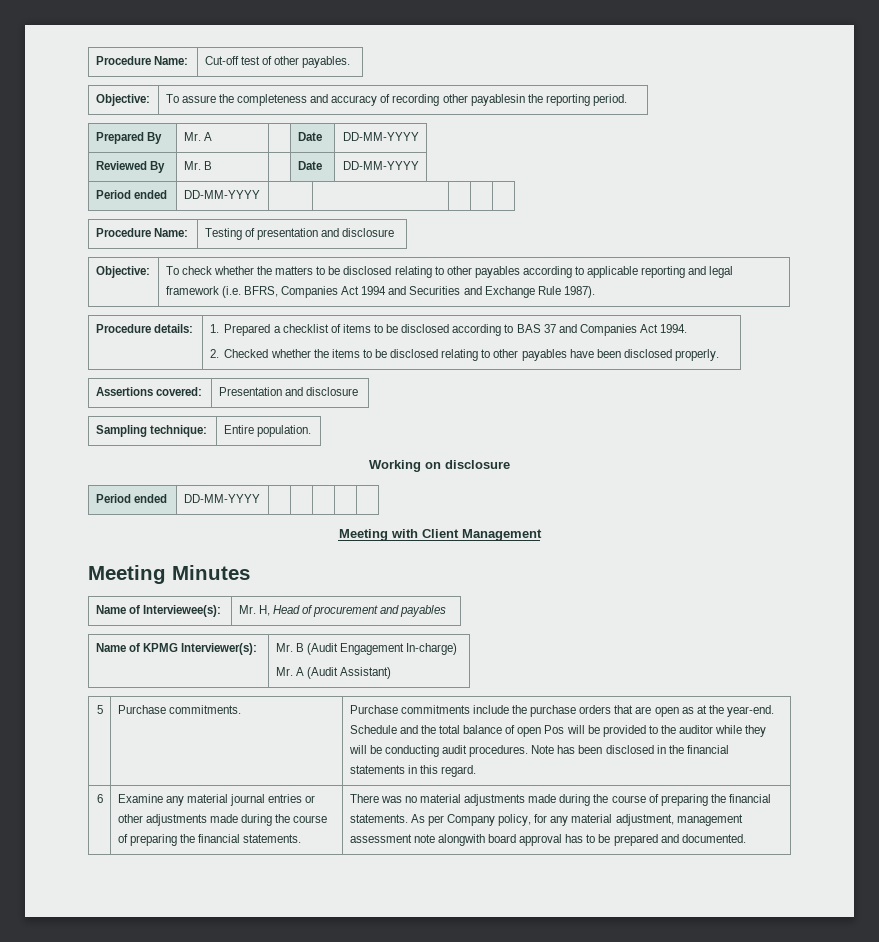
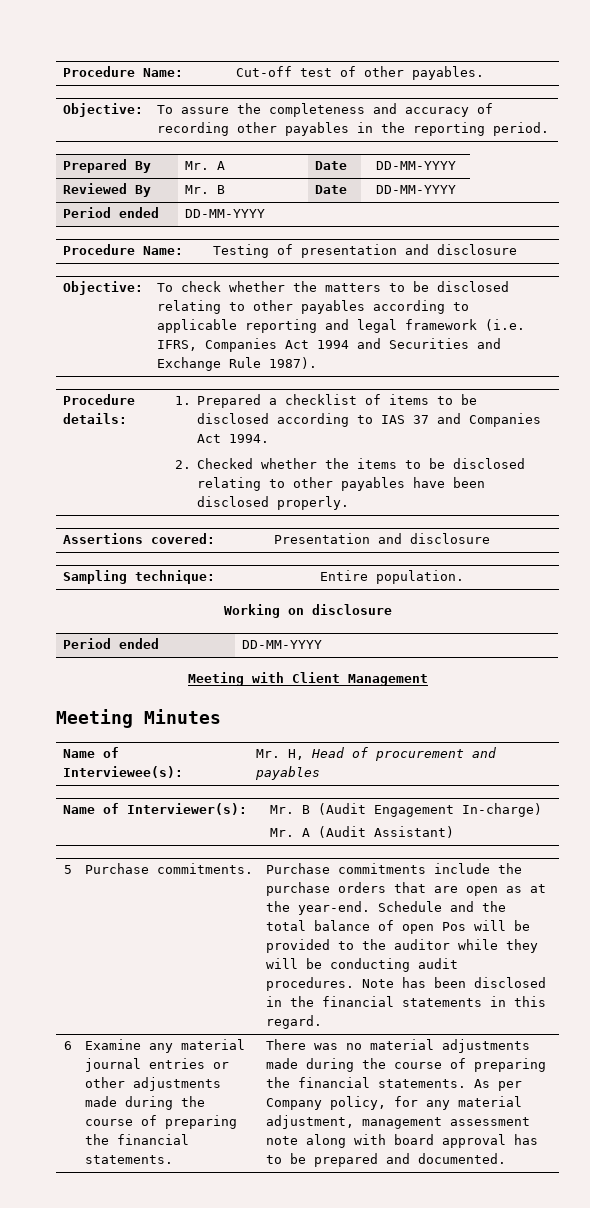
[470,94,525,106] payablesin -> [284,122,373,136] payables in
[243,286,278,297] BFRS, -> [156,340,197,351] IFRS,
[516,324,541,333] BAS -> [380,415,405,424] IAS
[142,643,178,652] KPMG -> (119, 808) none
[437,834,485,846] alongwith -> [305,1134,386,1148] along with

